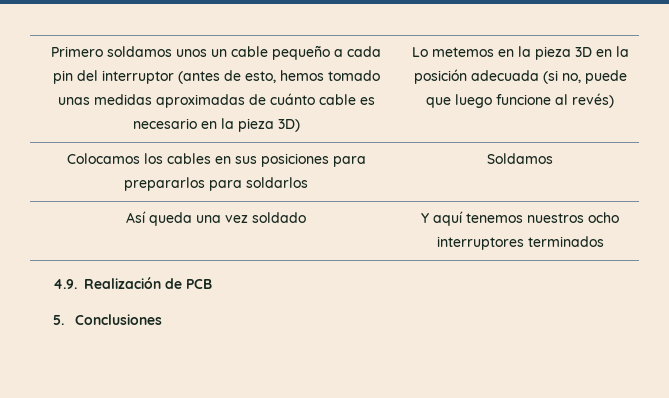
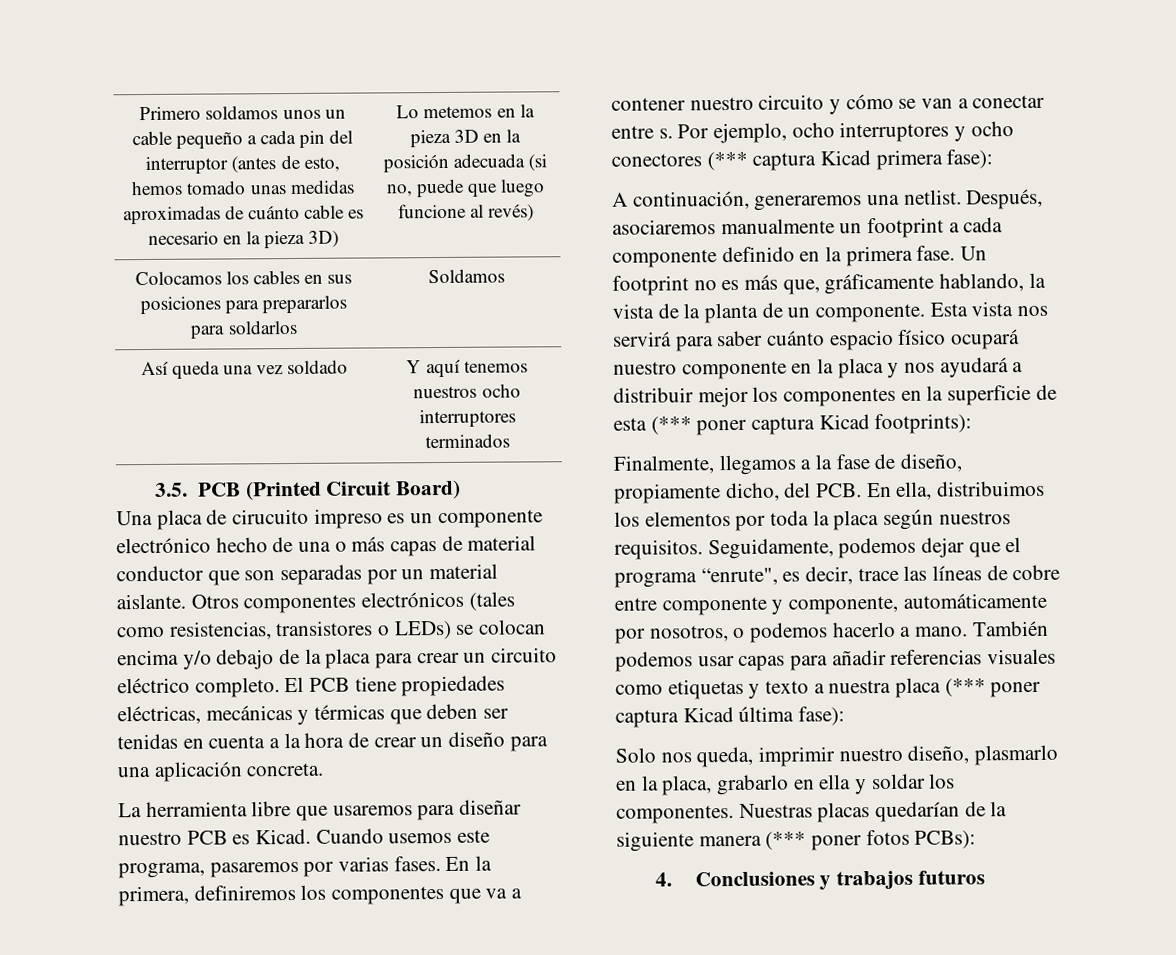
[52,277,212,289] [52,314,163,325] 4.9. Realización de PCB // 5. Conclusiones -> [155,479,461,501] [116,508,543,530] [116,535,537,557] [116,563,499,586] [116,591,515,614] [117,619,547,640] [117,647,558,670] [117,675,506,698] [117,703,510,725] [117,731,548,752] [117,761,325,782] [118,799,523,821] [118,828,491,846] [118,855,493,879] [118,884,523,907] [611,93,1046,115] [611,121,1014,144] [611,149,994,171] [612,188,1044,211] [612,217,1004,239] [612,245,988,268] [612,272,1046,296] [612,301,1049,324] [613,329,1021,352] [613,357,1024,380] [613,384,1057,408] [613,413,973,436] [613,453,963,476] [614,480,1046,504] [614,509,1011,531] [614,537,1022,560] [614,564,1061,588] [614,592,1047,616] [615,620,1049,644] [615,648,1057,672] [615,677,1042,700] [615,706,846,728] [615,744,1059,768] [616,773,956,796] [616,801,1008,824] [616,829,977,852] [655,870,985,891] 3.5. PCB (Printed Circuit Board) // Una placa de cirucuito impreso es un componente electrónico hecho de una o más capas de material conductor que son separadas por un material aislante. Otros componentes electrónicos (tales como resistencias, transistores o LEDs) se colocan encima y/o debajo de la placa para crear un circuito eléctrico completo. El PCB tiene propiedades eléctricas, mecánicas y térmicas que deben ser tenidas en cuenta a la hora de crear un diseño para una aplicación concreta. // La herramienta libre que usaremos para diseñar nuestro PCB es Kicad. Cuando usemos este programa, pasaremos por varias fases. En la primera, definiremos los componentes que va a contener nuestro circuito y cómo se van a conectar entre s. Por ejemplo, ocho interruptores y ocho conectores (*** captura Kicad primera fase): // A continuación, generaremos una netlist. Después, asociaremos manualmente un footprint a cada componente definido en la primera fase. Un footprint no es más que, gráficamente hablando, la vista de la planta de un componente. Esta vista nos servirá para saber cuánto espacio físico ocupará nuestro componente en la placa y nos ayudará a distribuir mejor los componentes en la superficie de esta (*** poner captura Kicad footprints): // Finalmente, llegamos a la fase de diseño, propiamente dicho, del PCB. En ella, distribuimos los elementos por toda la placa según nuestros requisitos. Seguidamente, podemos dejar que el programa “enrute", es decir, trace las líneas de cobre entre componente y componente, automáticamente por nosotros, o podemos hacerlo a mano. También podemos usar capas para añadir referencias visuales como etiquetas y texto a nuestra placa (*** poner captura Kicad última fase): // Solo nos queda, imprimir nuestro diseño, plasmarlo en la placa, grabarlo en ella y soldar los componentes. Nuestras placas quedarían de la siguiente manera (*** poner fotos PCBs): // 4. Conclusiones y trabajos futuros

